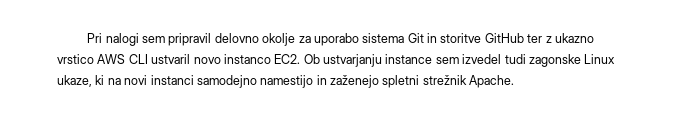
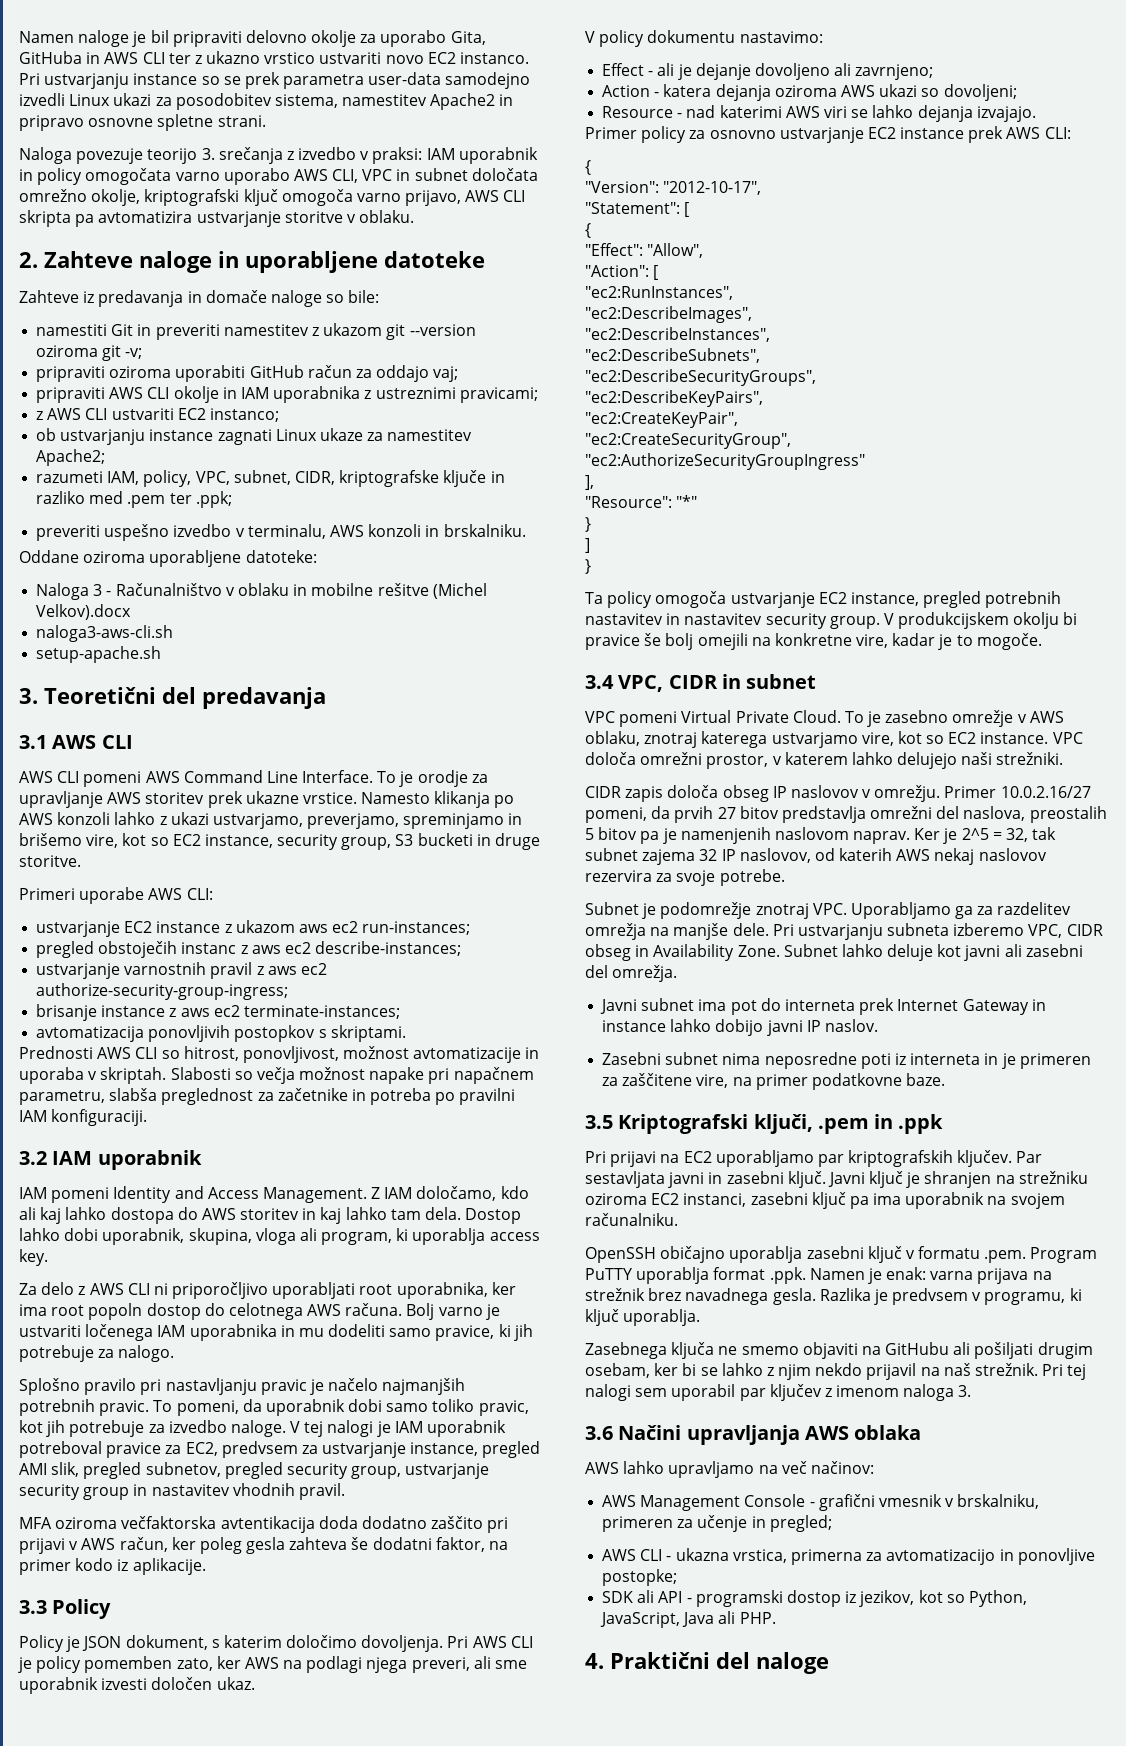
[87,33,594,46] [57,54,616,67] [57,75,515,88] Pri nalogi sem pripravil delovno okolje za uporabo sistema Git in storitve GitHub ter z ukazno vrstico AWS CLI ustvaril novo instanco EC2. Ob ustvarjanju instance sem izvedel tudi zagonske Linux ukaze, ki na novi instanci samodejno namestijo in zaženejo spletni strežnik Apache. -> [19,30,486,47] [19,51,530,64] [19,72,531,89] [19,93,514,110] [19,114,266,131] [19,147,538,164] [19,168,538,185] [19,189,526,206] [19,210,415,227] [19,251,485,273] [19,290,380,307] [36,323,476,340] [36,345,143,361] [36,365,459,382] [36,386,538,403] [36,408,279,422] [36,428,473,445] [36,449,106,466] [36,470,505,487] [36,491,232,508] [36,524,526,541] [19,550,317,567] [36,583,487,600] [36,604,132,620] [36,625,174,642] [36,646,162,663] [19,687,326,709] [19,735,133,749] [19,770,488,787] [19,791,515,808] [19,812,523,829] [19,833,541,850] [19,855,81,867] [19,887,213,904] [36,920,471,937] [36,941,462,958] [36,962,327,979] [36,983,289,1000] [36,1004,400,1021] [36,1025,406,1042] [19,1046,540,1063] [19,1067,534,1084] [19,1088,516,1105] [19,1109,148,1126] [19,1150,202,1170] [19,1186,529,1203] [19,1207,522,1224] [19,1228,540,1245] [19,1249,48,1266] [19,1282,516,1299] [19,1303,500,1320] [19,1324,533,1341] [19,1345,175,1362] [19,1378,466,1395] [19,1399,529,1416] [19,1420,507,1437] [19,1441,541,1458] [19,1462,490,1479] [19,1483,345,1500] [19,1516,509,1533] [19,1537,509,1554] [19,1558,206,1575] [19,1599,112,1619] [19,1635,533,1652] [18,1656,528,1673] [19,1677,255,1694] [585,30,823,47] [602,63,934,80] [602,84,1017,101] [602,105,1036,122] [585,126,1071,143] [585,160,591,175] [585,181,762,195] [585,202,690,217] [585,223,591,238] [585,243,704,258] [585,265,659,280] [585,286,733,300] [585,306,752,323] [585,327,770,342] [585,348,760,363] [585,369,816,386] [585,390,763,407] [585,412,738,428] [585,433,791,449] [585,453,865,470] [585,475,594,490] [585,495,698,508] [585,517,591,532] [585,538,590,553] [585,559,591,574] [585,591,1062,608] [585,612,1078,629] [585,633,1042,650] [585,674,817,692] [585,710,1064,727] [585,731,1083,748] [585,752,1064,769] [585,785,1091,802] [585,806,1107,823] [585,827,1057,844] [585,848,1047,865] [585,869,785,886] [585,902,1072,919] [585,923,1103,940] [585,944,1083,961] [585,965,678,982] [600,998,1046,1015] [602,1019,878,1036] [602,1052,1091,1069] [602,1073,946,1090] [585,1114,944,1134] [585,1150,1043,1167] [585,1171,1088,1188] [585,1192,1065,1209] [585,1213,678,1226] [585,1246,1098,1263] [585,1267,1052,1284] [585,1288,1082,1305] [585,1309,701,1326] [585,1342,1093,1359] [585,1363,1087,1380] [585,1384,972,1401] [585,1425,922,1445] [585,1461,874,1478] [602,1494,1040,1511] [602,1515,832,1532] [602,1548,1095,1565] [602,1569,678,1586] [602,1590,1027,1607] [600,1611,776,1628] [585,1652,829,1674] Namen naloge je bil pripraviti delovno okolje za uporabo Gita, GitHuba in AWS CLI ter z ukazno vrstico ustvariti novo EC2 instanco. Pri ustvarjanju instance so se prek parametra user-data samodejno izvedli Linux ukazi za posodobitev sistema, namestitev Apache2 in pripravo osnovne spletne strani. // Naloga povezuje teorijo 3. srečanja z izvedbo v praksi: IAM uporabnik in policy omogočata varno uporabo AWS CLI, VPC in subnet določata omrežno okolje, kriptografski ključ omogoča varno prijavo, AWS CLI skripta pa avtomatizira ustvarjanje storitve v oblaku. // 2. Zahteve naloge in uporabljene datoteke // Zahteve iz predavanja in domače naloge so bile: // namestiti Git in preveriti namestitev z ukazom git --version oziroma git -v; // pripraviti oziroma uporabiti GitHub račun za oddajo vaj; // pripraviti AWS CLI okolje in IAM uporabnika z ustreznimi pravicami; // z AWS CLI ustvariti EC2 instanco; // ob ustvarjanju instance zagnati Linux ukaze za namestitev Apache2; // razumeti IAM, policy, VPC, subnet, CIDR, kriptografske ključe in razliko med .pem ter .ppk; // preveriti uspešno izvedbo v terminalu, AWS konzoli in brskalniku. // Oddane oziroma uporabljene datoteke: // Naloga 3 - Računalništvo v oblaku in mobilne rešitve (Michel Velkov).docx // naloga3-aws-cli.sh // setup-apache.sh // 3. Teoretični del predavanja // 3.1 AWS CLI // AWS CLI pomeni AWS Command Line Interface. To je orodje za upravljanje AWS storitev prek ukazne vrstice. Namesto klikanja po AWS konzoli lahko z ukazi ustvarjamo, preverjamo, spreminjamo in brišemo vire, kot so EC2 instance, security group, S3 bucketi in druge storitve. // Primeri uporabe AWS CLI: // ustvarjanje EC2 instance z ukazom aws ec2 run-instances; // pregled obstoječih instanc z aws ec2 describe-instances; // ustvarjanje varnostnih pravil z aws ec2 authorize-security-group-ingress; // brisanje instance z aws ec2 terminate-instances; // avtomatizacija ponovljivih postopkov s skriptami. // Prednosti AWS CLI so hitrost, ponovljivost, možnost avtomatizacije in uporaba v skriptah. Slabosti so večja možnost napake pri napačnem parametru, slabša preglednost za začetnike in potreba po pravilni IAM konfiguraciji. // 3.2 IAM uporabnik // IAM pomeni Identity and Access Management. Z IAM določamo, kdo ali kaj lahko dostopa do AWS storitev in kaj lahko tam dela. Dostop lahko dobi uporabnik, skupina, vloga ali program, ki uporablja access key. // Za delo z AWS CLI ni priporočljivo uporabljati root uporabnika, ker ima root popoln dostop do celotnega AWS računa. Bolj varno je ustvariti ločenega IAM uporabnika in mu dodeliti samo pravice, ki jih potrebuje za nalogo. // Splošno pravilo pri nastavljanju pravic je načelo najmanjših potrebnih pravic. To pomeni, da uporabnik dobi samo toliko pravic, kot jih potrebuje za izvedbo naloge. V tej nalogi je IAM uporabnik potreboval pravice za EC2, predvsem za ustvarjanje instance, pregled AMI slik, pregled subnetov, pregled security group, ustvarjanje security group in nastavitev vhodnih pravil. // MFA oziroma večfaktorska avtentikacija doda dodatno zaščito pri prijavi v AWS račun, ker poleg gesla zahteva še dodatni faktor, na primer kodo iz aplikacije. // 3.3 Policy // Policy je JSON dokument, s katerim določimo dovoljenja. Pri AWS CLI je policy pomemben zato, ker AWS na podlagi njega preveri, ali sme uporabnik izvesti določen ukaz. // V policy dokumentu nastavimo: // Effect - ali je dejanje dovoljeno ali zavrnjeno; // Action - katera dejanja oziroma AWS ukazi so dovoljeni; // Resource - nad katerimi AWS viri se lahko dejanja izvajajo. // Primer policy za osnovno ustvarjanje EC2 instance prek AWS CLI: // { // "Version": "2012-10-17", // "Statement": [ // { // "Effect": "Allow", // "Action": [ // "ec2:RunInstances", // "ec2:DescribeImages", // "ec2:DescribeInstances", // "ec2:DescribeSubnets", // "ec2:DescribeSecurityGroups", // "ec2:DescribeKeyPairs", // "ec2:CreateKeyPair", // "ec2:CreateSecurityGroup", // "ec2:AuthorizeSecurityGroupIngress" // ], // "Resource": "*" // } // ] // } // Ta policy omogoča ustvarjanje EC2 instance, pregled potrebnih nastavitev in nastavitev security group. V produkcijskem okolju bi pravice še bolj omejili na konkretne vire, kadar je to mogoče. // 3.4 VPC, CIDR in subnet // VPC pomeni Virtual Private Cloud. To je zasebno omrežje v AWS oblaku, znotraj katerega ustvarjamo vire, kot so EC2 instance. VPC določa omrežni prostor, v katerem lahko delujejo naši strežniki. // CIDR zapis določa obseg IP naslovov v omrežju. Primer 10.0.2.16/27 pomeni, da prvih 27 bitov predstavlja omrežni del naslova, preostalih 5 bitov pa je namenjenih naslovom naprav. Ker je 2^5 = 32, tak subnet zajema 32 IP naslovov, od katerih AWS nekaj naslovov rezervira za svoje potrebe. // Subnet je podomrežje znotraj VPC. Uporabljamo ga za razdelitev omrežja na manjše dele. Pri ustvarjanju subneta izberemo VPC, CIDR obseg in Availability Zone. Subnet lahko deluje kot javni ali zasebni del omrežja. // Javni subnet ima pot do interneta prek Internet Gateway in instance lahko dobijo javni IP naslov. // Zasebni subnet nima neposredne poti iz interneta in je primeren za zaščitene vire, na primer podatkovne baze. // 3.5 Kriptografski ključi, .pem in .ppk // Pri prijavi na EC2 uporabljamo par kriptografskih ključev. Par sestavljata javni in zasebni ključ. Javni ključ je shranjen na strežniku oziroma EC2 instanci, zasebni ključ pa ima uporabnik na svojem računalniku. // OpenSSH običajno uporablja zasebni ključ v formatu .pem. Program PuTTY uporablja format .ppk. Namen je enak: varna prijava na strežnik brez navadnega gesla. Razlika je predvsem v programu, ki ključ uporablja. // Zasebnega ključa ne smemo objaviti na GitHubu ali pošiljati drugim osebam, ker bi se lahko z njim nekdo prijavil na naš strežnik. Pri tej nalogi sem uporabil par ključev z imenom naloga 3. // 3.6 Načini upravljanja AWS oblaka // AWS lahko upravljamo na več načinov: // AWS Management Console - grafični vmesnik v brskalniku, primeren za učenje in pregled; // AWS CLI - ukazna vrstica, primerna za avtomatizacijo in ponovljive postopke; // SDK ali API - programski dostop iz jezikov, kot so Python, JavaScript, Java ali PHP. // 4. Praktični del naloge

